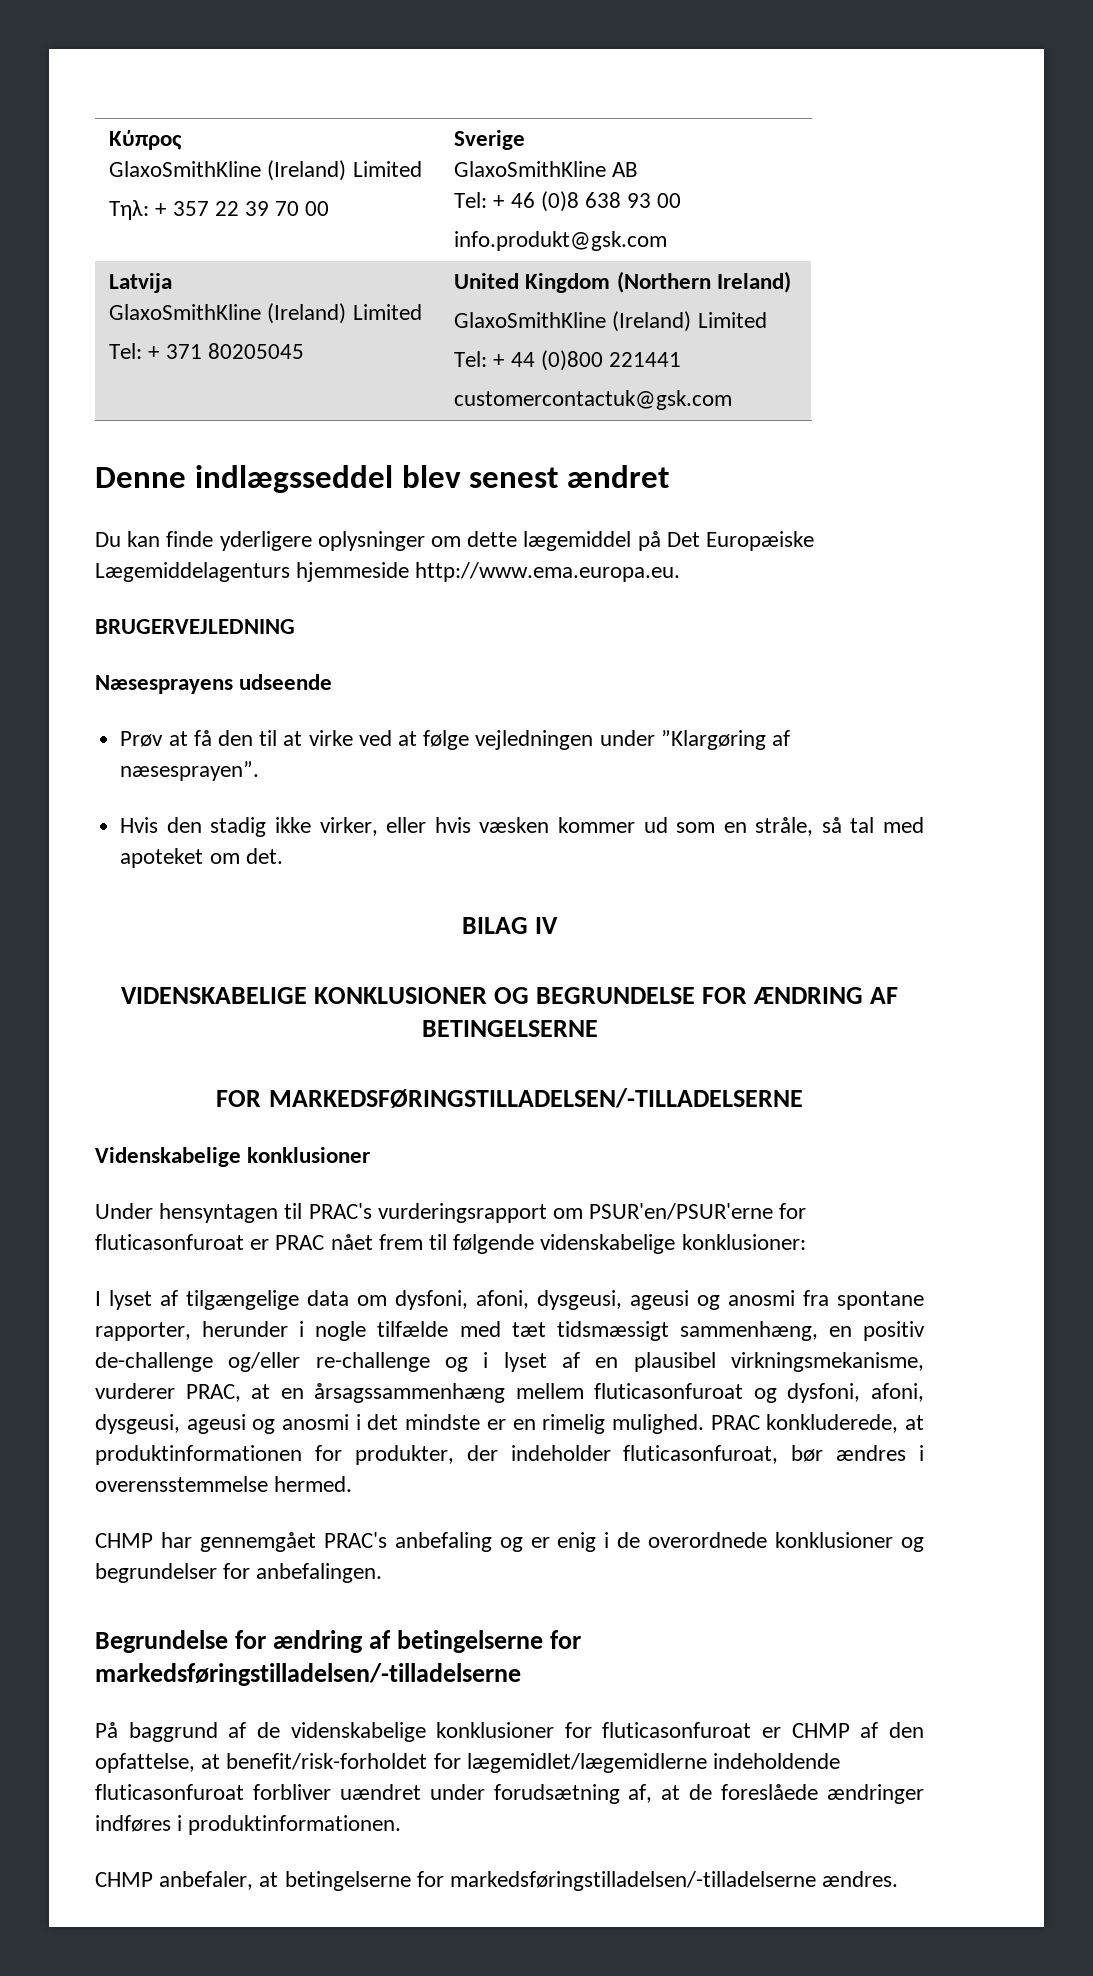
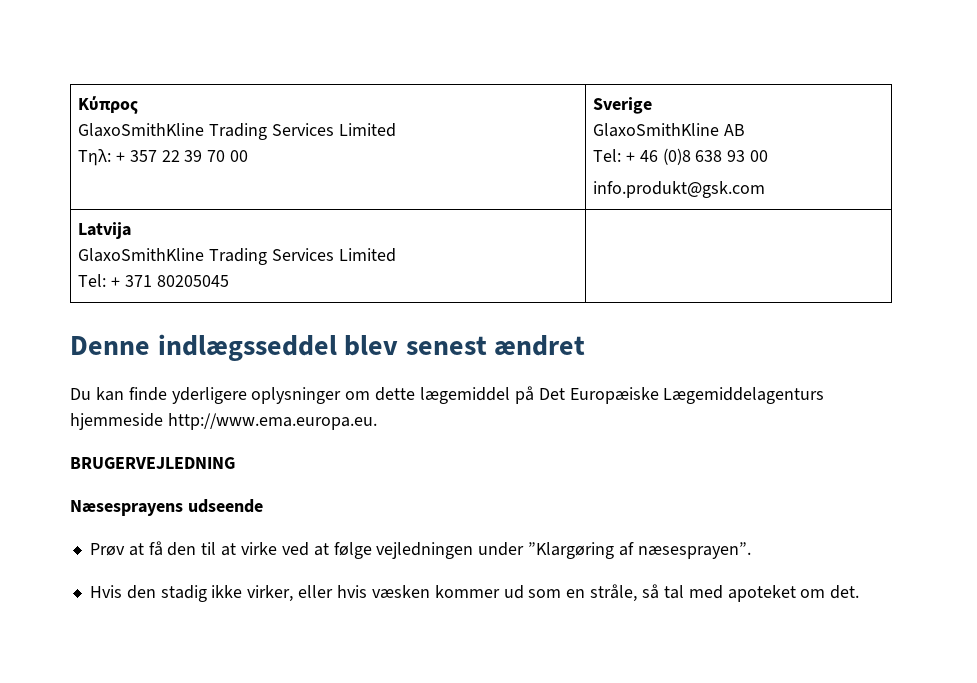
[267,160,347,181] (Ireland) -> [208,123,334,140] Trading Services
[267,303,347,324] (Ireland) -> [208,248,334,265] Trading Services
[454,271,791,293] [454,311,767,332] [454,350,681,371] [454,390,733,410] United Kingdom (Northern Ireland) // GlaxoSmithKline (Ireland) Limited // Tel: + 44 (0)800 221441 // customercontactuk@gsk.com -> (229, 281) none
[461,917,559,934] [120,987,899,1004] [421,1020,598,1037] [216,1088,803,1108] [95,1147,371,1167] [95,1203,807,1223] [95,1234,806,1254] [95,1290,924,1310] [95,1321,926,1341] [95,1352,924,1372] [95,1383,924,1403] [95,1414,924,1434] [95,1445,924,1465] [95,1476,353,1492] [95,1532,924,1552] [95,1563,383,1583] [95,1630,582,1653] [95,1663,521,1686] [95,1722,924,1742] [95,1753,841,1773] [95,1784,924,1804] [95,1815,402,1835] [95,1871,899,1891] // BILAG IV // VIDENSKABELIGE KONKLUSIONER OG BEGRUNDELSE FOR ÆNDRING AF BETINGELSERNE // FOR MARKEDSFØRINGSTILLADELSEN/-TILLADELSERNE // Videnskabelige konklusioner // Under hensyntagen til PRAC's vurderingsrapport om PSUR'en/PSUR'erne for fluticasonfuroat er PRAC nået frem til følgende videnskabelige konklusioner: // I lyset af tilgængelige data om dysfoni, afoni, dysgeusi, ageusi og anosmi fra spontane rapporter, herunder i nogle tilfælde med tæt tidsmæssigt sammenhæng, en positiv de-challenge og/eller re-challenge og i lyset af en plausibel virkningsmekanisme, vurderer PRAC, at en årsagssammenhæng mellem fluticasonfuroat og dysfoni, afoni, dysgeusi, ageusi og anosmi i det mindste er en rimelig mulighed. PRAC konkluderede, at produktinformationen for produkter, der indeholder fluticasonfuroat, bør ændres i overensstemmelse hermed. // CHMP har gennemgået PRAC's anbefaling og er enig i de overordnede konklusioner og begrundelser for anbefalingen. // Begrundelse for ændring af betingelserne for markedsføringstilladelsen/-tilladelserne // På baggrund af de videnskabelige konklusioner for fluticasonfuroat er CHMP af den opfattelse, at benefit/risk-forholdet for lægemidlet/lægemidlerne indeholdende fluticasonfuroat forbliver uændret under forudsætning af, at de foreslåede ændringer indføres i produktinformationen. // CHMP anbefaler, at betingelserne for markedsføringstilladelsen/-tilladelserne ændres. -> (860, 592) none

